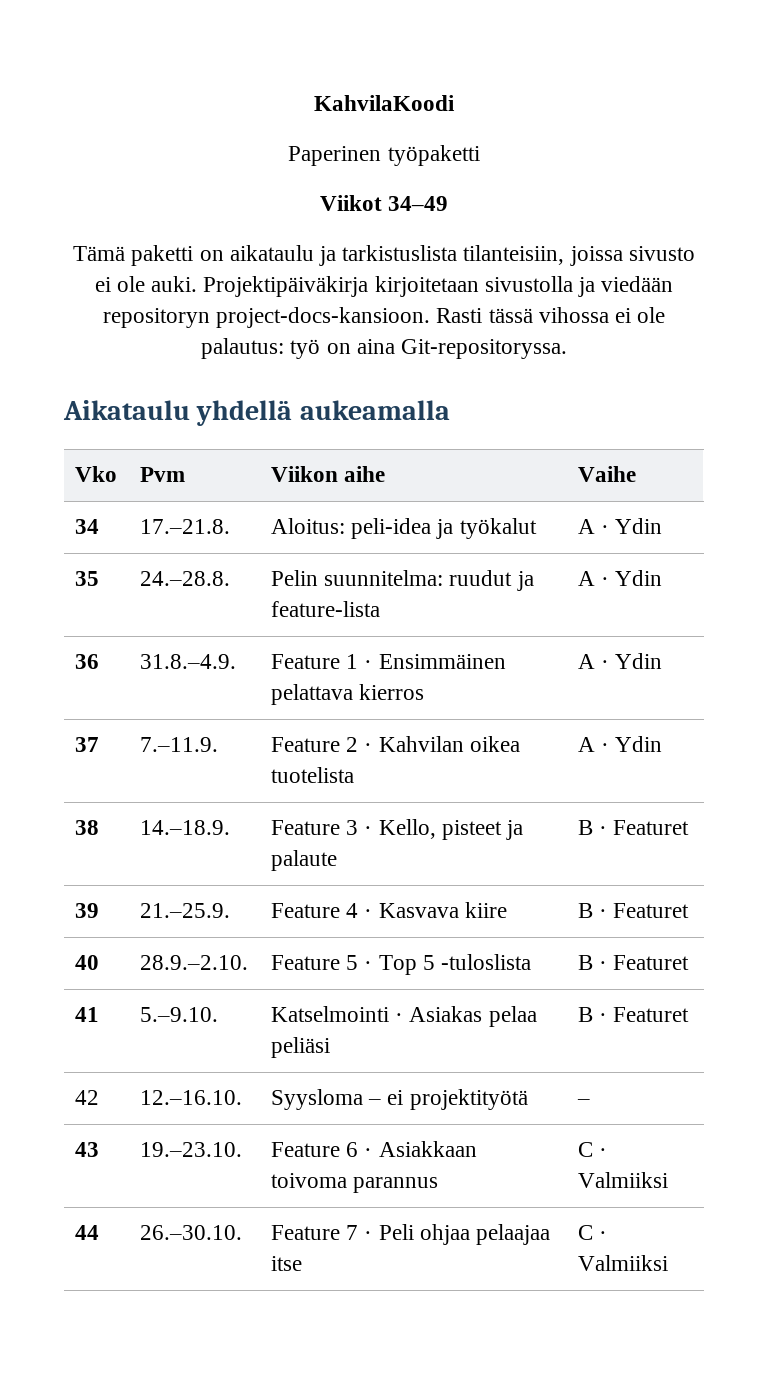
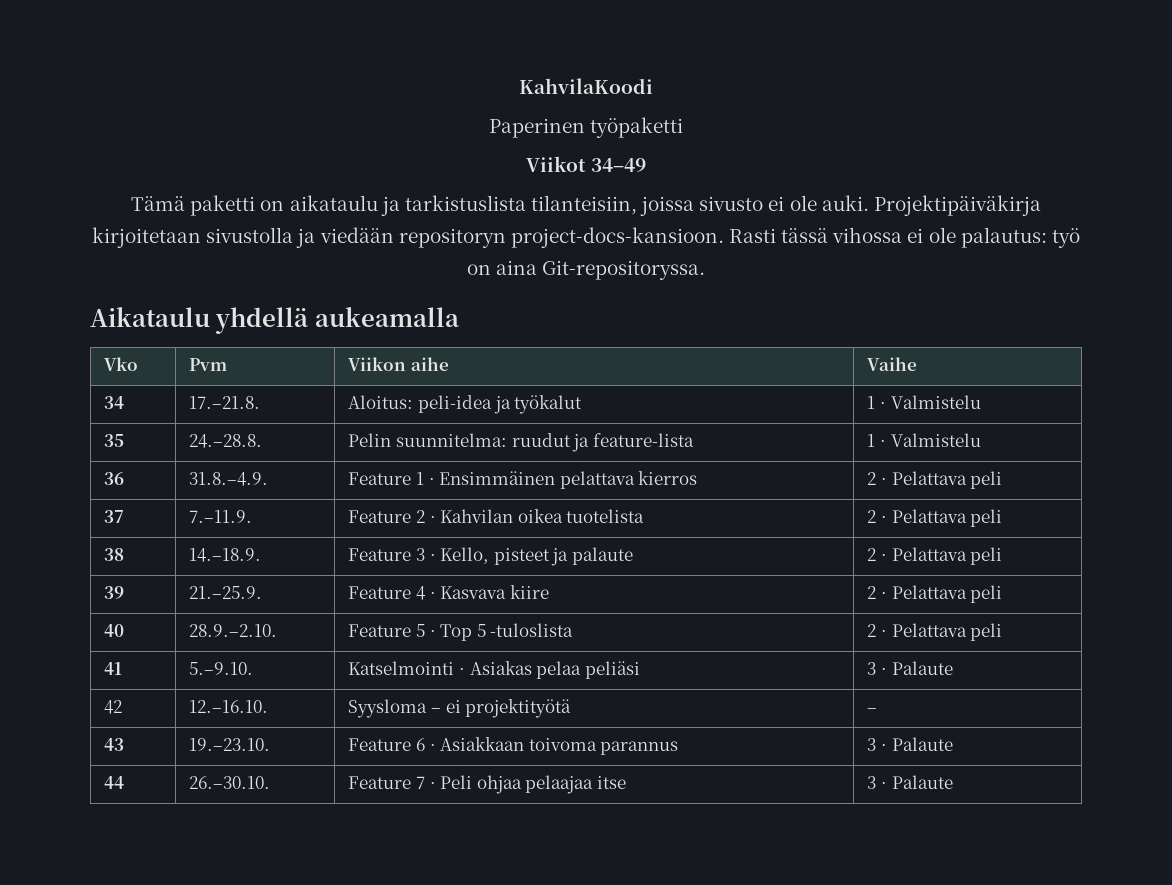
[578,518,663,534] A · Ydin -> [867,395,981,409] 1 · Valmistelu
[578,570,663,586] A · Ydin -> [867,433,981,447] 1 · Valmistelu
[578,653,663,669] A · Ydin -> [867,471,1003,489] 2 · Pelattava peli
[578,736,663,752] A · Ydin -> [867,509,1003,527] 2 · Pelattava peli
[578,820,690,835] B · Featuret -> [867,547,1003,565] 2 · Pelattava peli
[578,903,690,918] B · Featuret -> [867,585,1003,603] 2 · Pelattava peli
[578,955,690,970] B · Featuret -> [867,623,1003,641] 2 · Pelattava peli
[578,1007,690,1022] B · Featuret -> [867,661,953,675] 3 · Palaute
[578,1142,608,1157] [578,1172,669,1188] C · Valmiiksi -> [867,737,953,751] 3 · Palaute
[578,1225,608,1240] [578,1255,669,1271] C · Valmiiksi -> [867,775,953,789] 3 · Palaute

